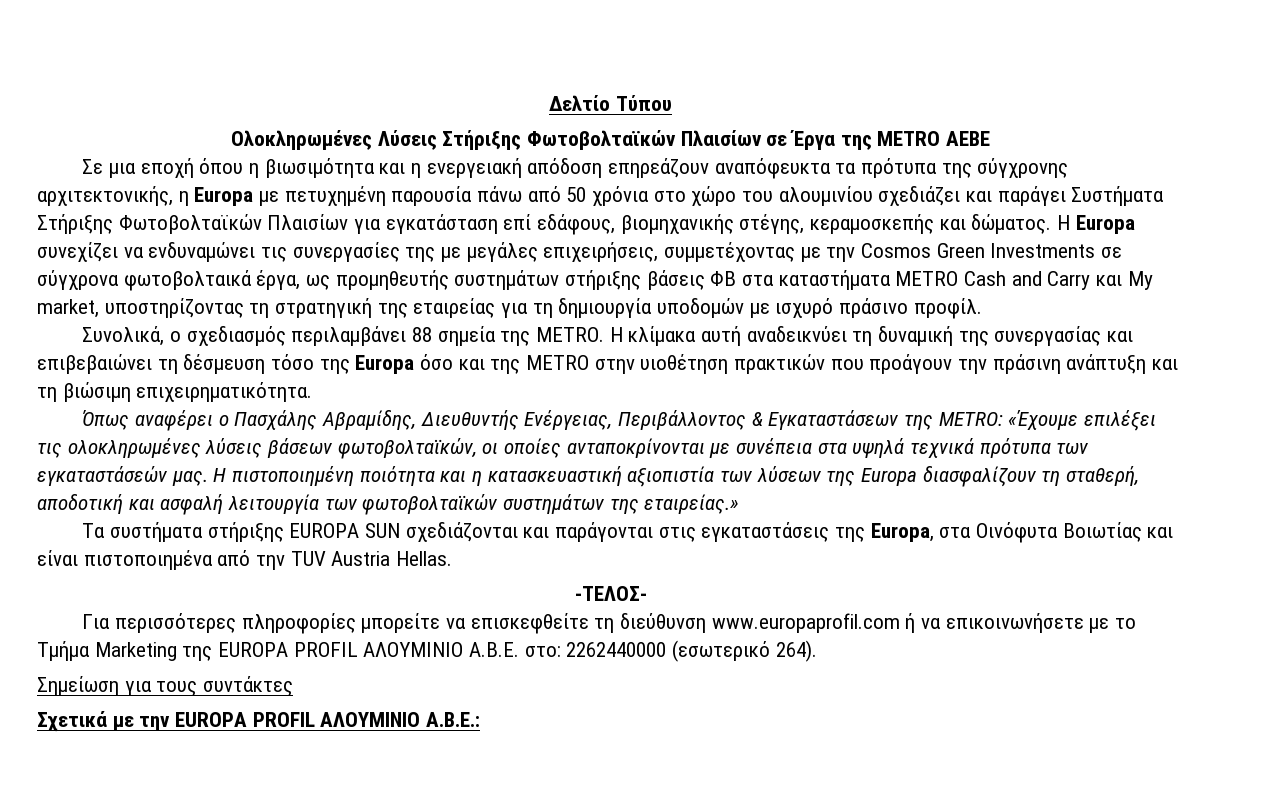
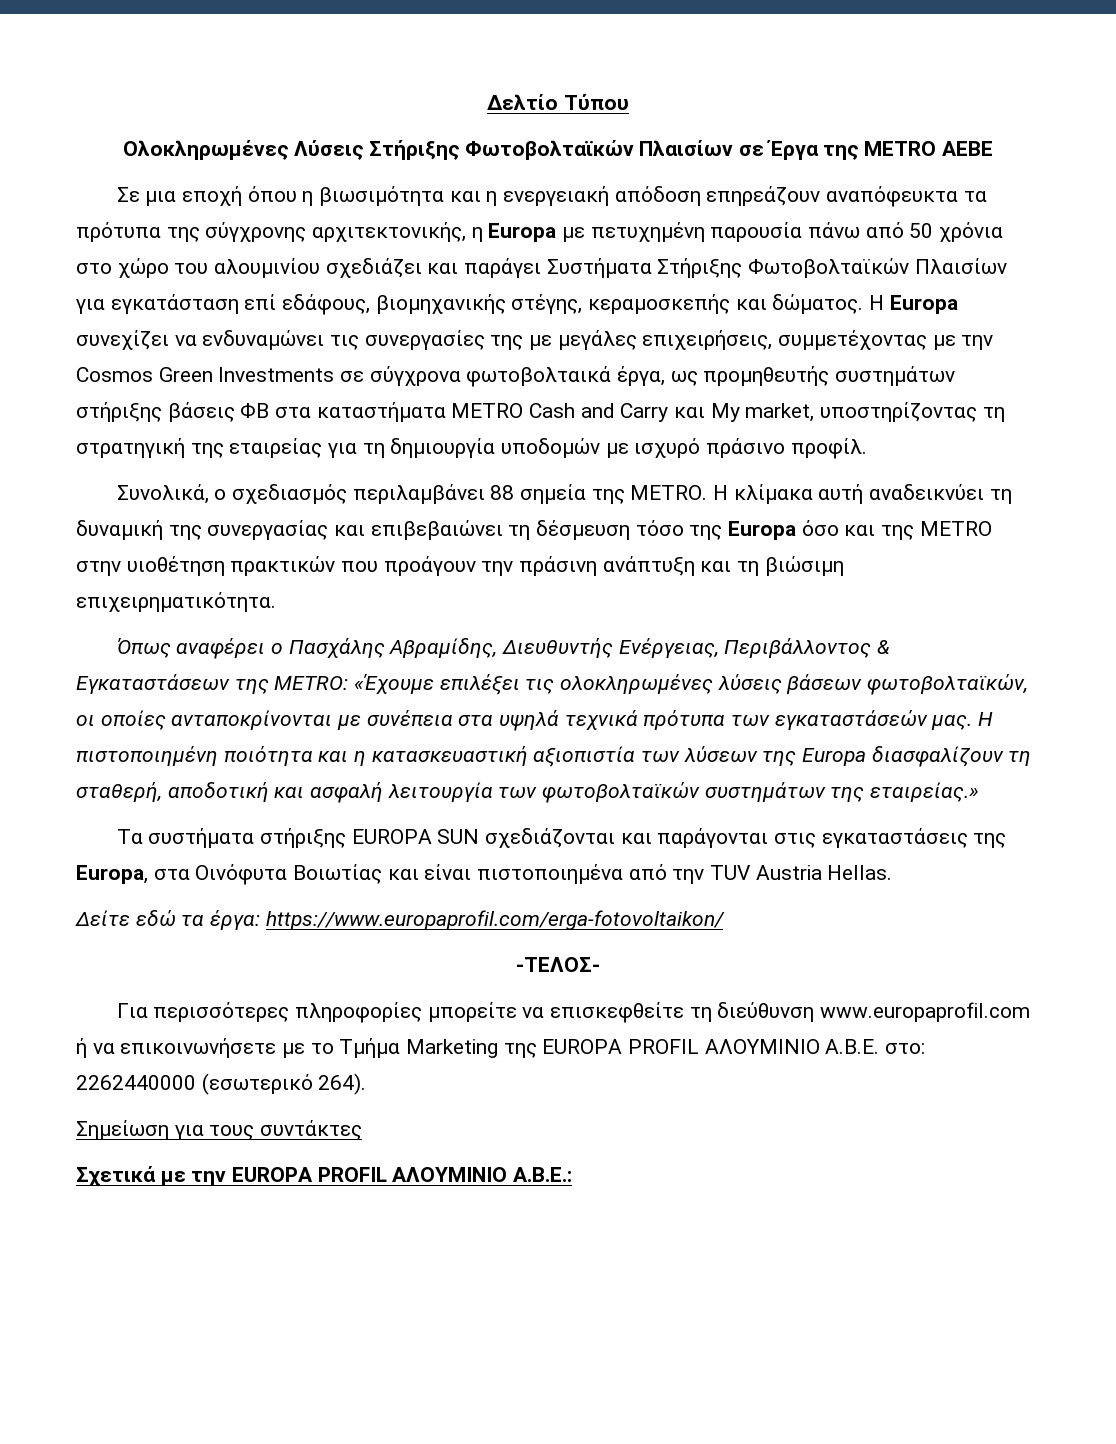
(453, 558) none -> [75,910,725,930] // Δείτε εδώ τα έργα: https://www.europaprofil.com/erga-fotovoltaikon/

